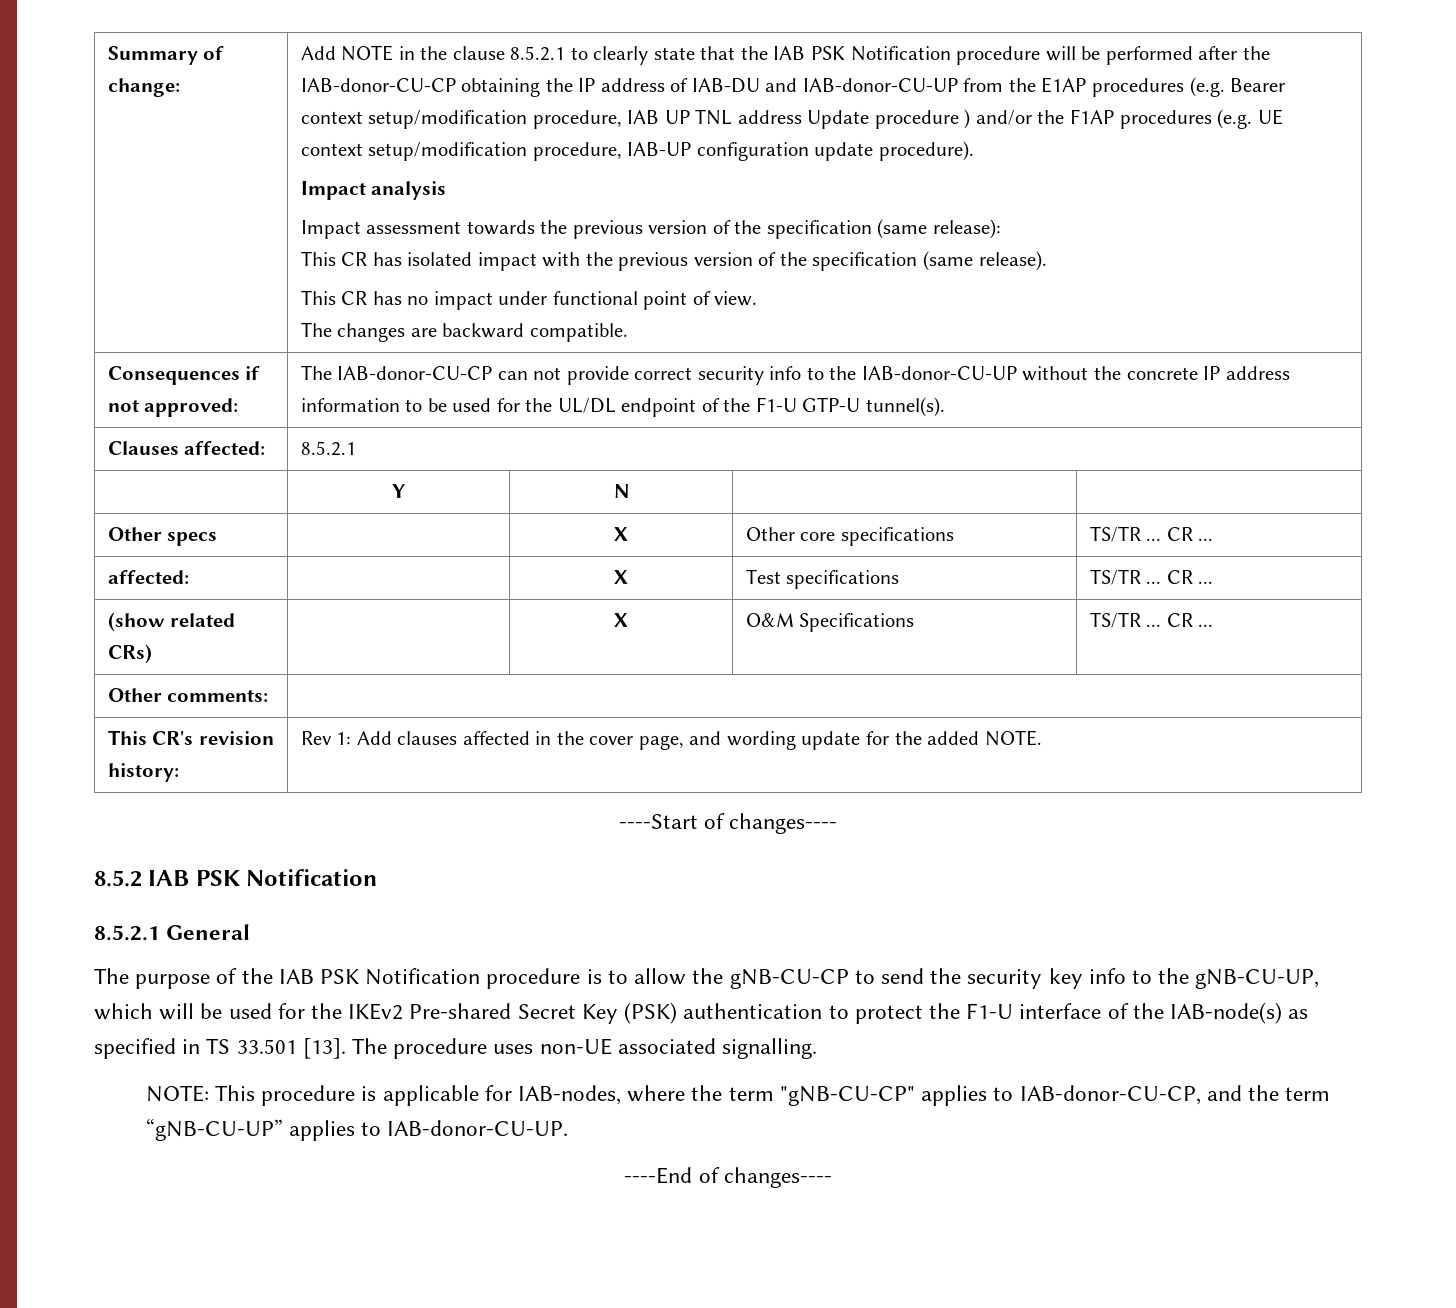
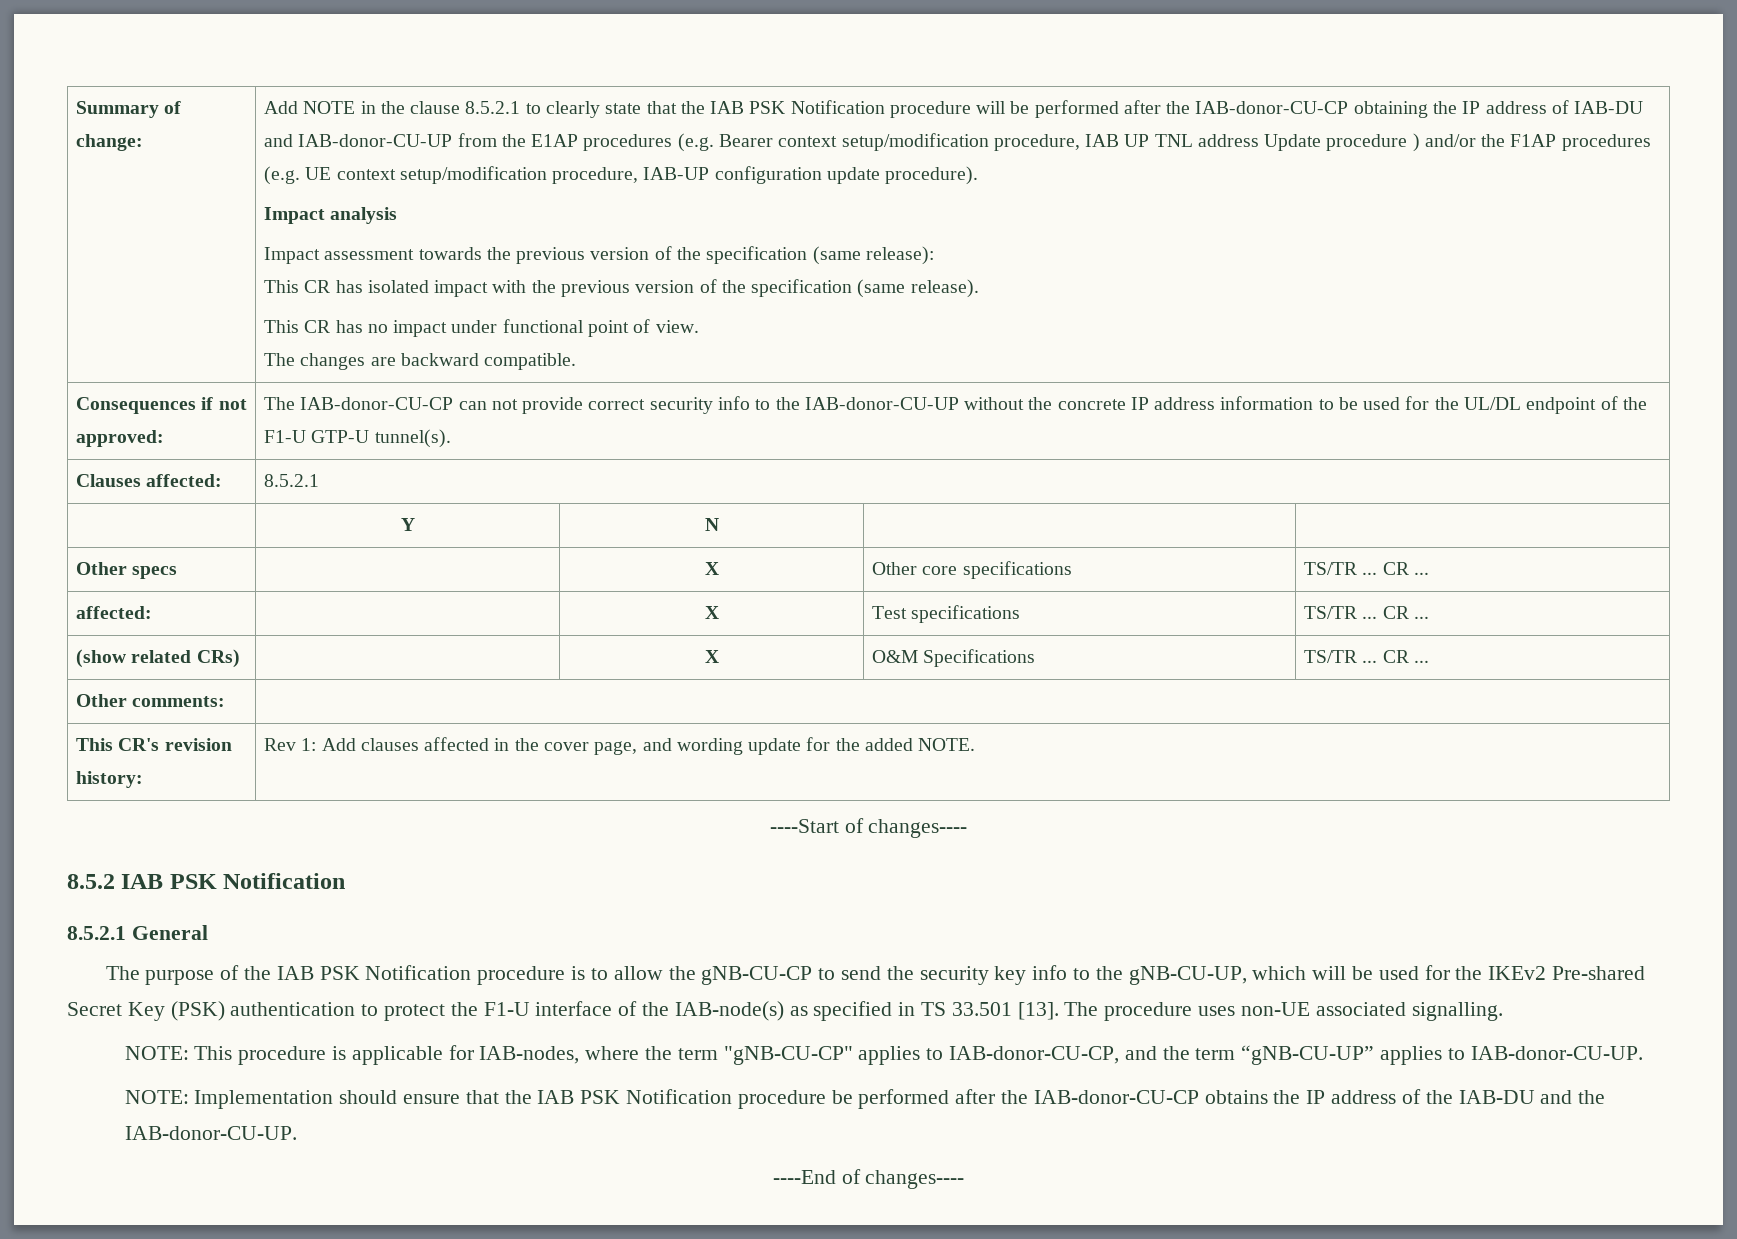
(569, 1128) none -> [124,1089,1606,1109] [124,1126,297,1140] // NOTE: Implementation should ensure that the IAB PSK Notification procedure be performed after the IAB-donor-CU-CP obtains the IP address of the IAB-DU and the IAB-donor-CU-UP.

